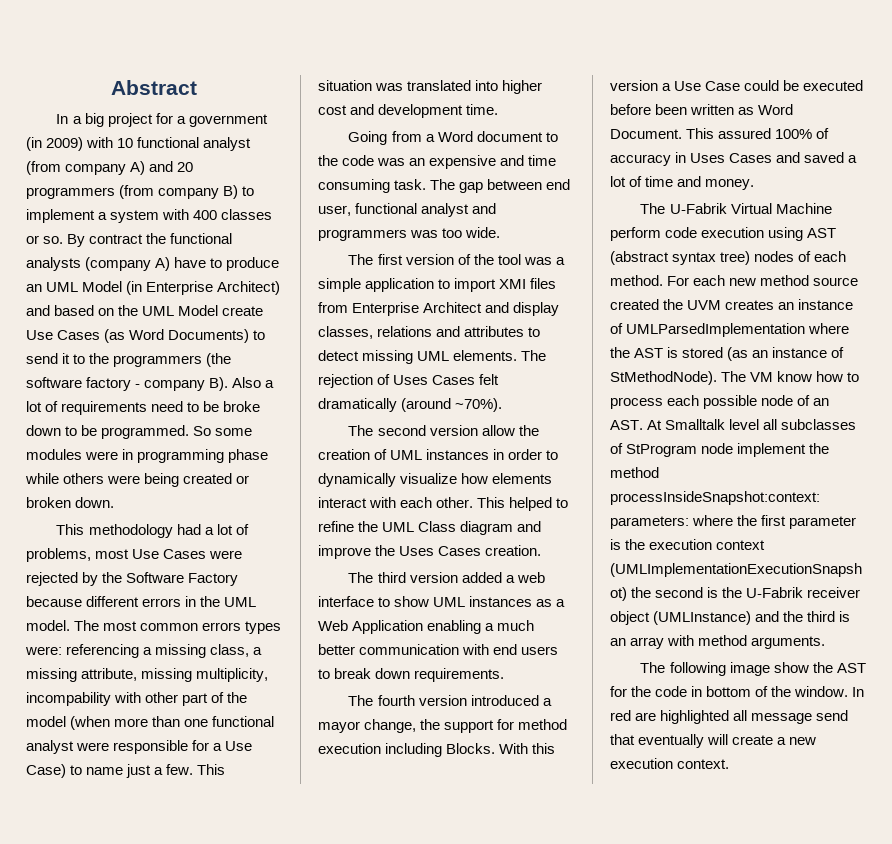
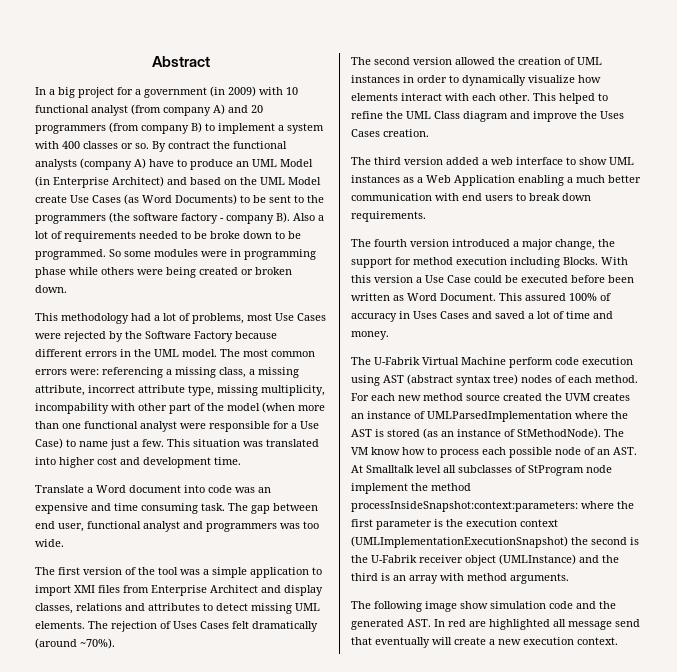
[26,353,71,364] send it -> [253,195,291,203] be sent
[151,401,184,412] need -> [139,231,178,239] needed
[245,621,282,634] types -> (67, 372) none
(138, 674) none -> [88,385,214,396] incorrect attribute type,
[348,131,422,145] Going from -> [35,485,84,493] Translate
[545,132,558,142] [318,155,338,166] to the -> [184,485,205,493] into
[481,425,515,436] allow -> [455,57,495,65] allowed
[318,721,360,733] mayor -> [522,239,553,250] major
[812,662,866,673] [610,686,849,697] the AST for the code in bottom of the window. -> [490,601,616,609] [351,619,431,630] simulation code and the generated AST.

